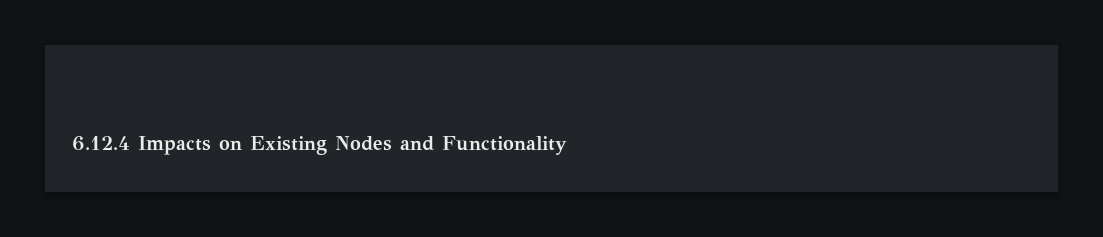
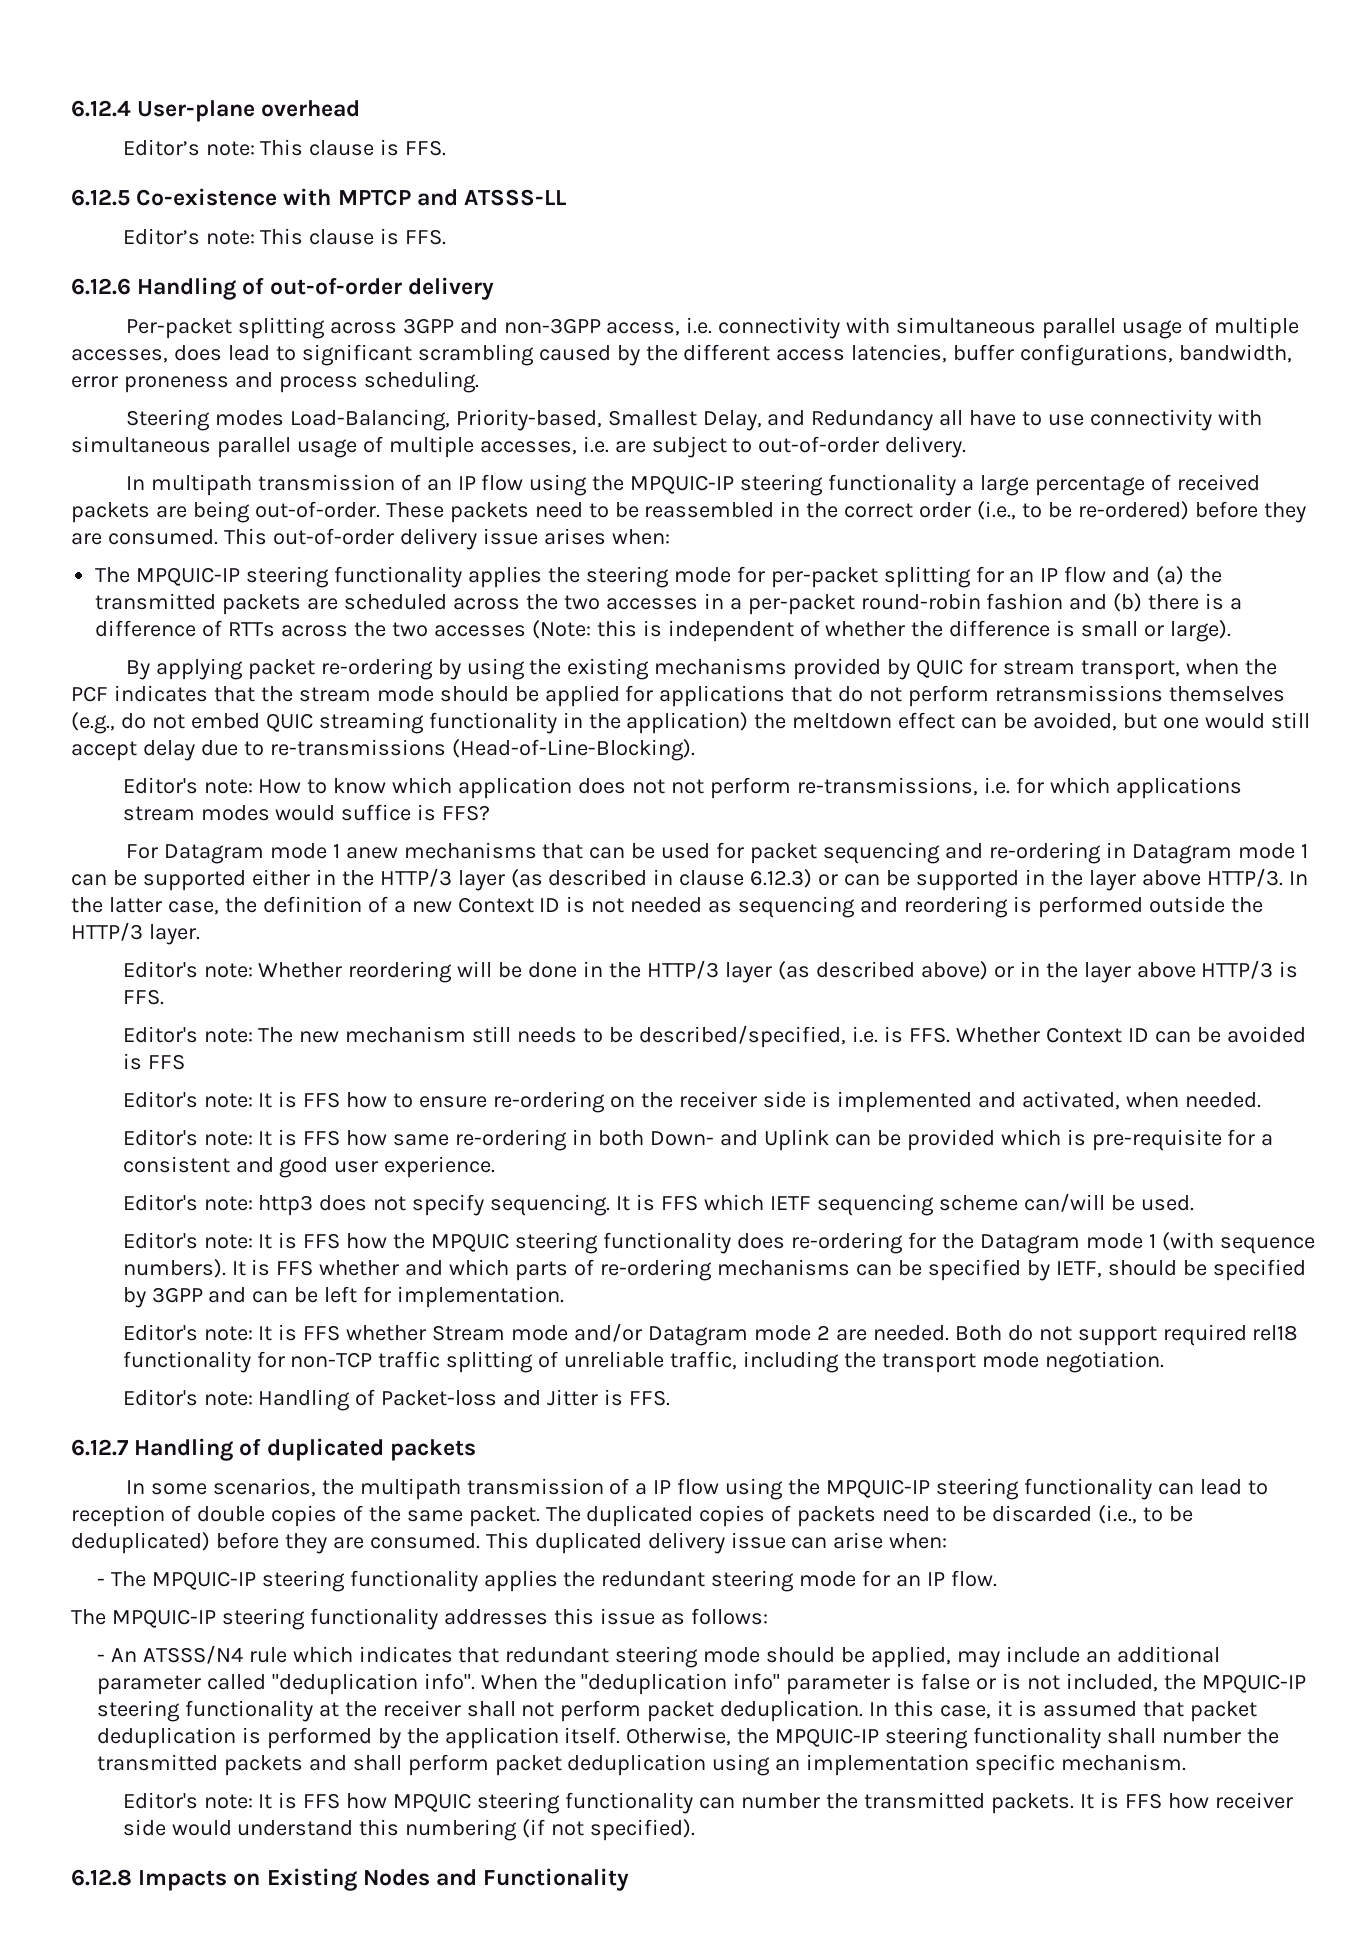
(130, 143) none -> [137,100,361,122] [122,139,447,156] [71,188,567,206] [122,228,447,245] [71,277,494,300] [125,317,1299,339] [71,344,1293,366] [71,371,479,393] [125,409,1263,431] [71,436,967,458] [125,474,1260,496] [71,501,1306,523] [71,528,670,550] [95,566,1223,588] [95,593,1243,615] [95,620,1232,642] [125,658,1277,680] [71,685,1286,707] [71,712,1310,734] [71,739,695,761] [122,777,1242,799] [122,804,491,821] [125,842,1308,864] [71,868,1308,891] [71,896,1263,918] [71,922,200,945] [122,960,1299,983] [122,989,164,1005] [122,1025,1306,1048] [122,1053,185,1070] [122,1091,1261,1113] [122,1129,1274,1151] [122,1156,496,1178] [122,1193,1194,1216] [122,1232,1315,1254] [122,1259,1306,1281] [122,1286,565,1308] [122,1323,1299,1346] [122,1351,1164,1373] [122,1389,671,1411] [71,1438,476,1461] [125,1478,1268,1500] [71,1505,1193,1527] [71,1532,948,1554] [96,1570,998,1592] [71,1608,768,1630] [96,1645,1220,1668] [96,1673,1306,1695] [96,1700,1257,1722] [96,1727,1279,1749] [96,1754,1187,1776] [122,1792,1293,1814] [122,1819,696,1841] [71,1869,132,1886] User-plane overhead // Editor’s note: This clause is FFS. // 6.12.5 Co-existence with MPTCP and ATSSS-LL // Editor’s note: This clause is FFS. // 6.12.6 Handling of out-of-order delivery // Per-packet splitting across 3GPP and non-3GPP access, i.e. connectivity with simultaneous parallel usage of multiple accesses, does lead to significant scrambling caused by the different access latencies, buffer configurations, bandwidth, error proneness and process scheduling. // Steering modes Load-Balancing, Priority-based, Smallest Delay, and Redundancy all have to use connectivity with simultaneous parallel usage of multiple accesses, i.e. are subject to out-of-order delivery. // In multipath transmission of an IP flow using the MPQUIC-IP steering functionality a large percentage of received packets are being out-of-order. These packets need to be reassembled in the correct order (i.e., to be re-ordered) before they are consumed. This out-of-order delivery issue arises when: // The MPQUIC-IP steering functionality applies the steering mode for per-packet splitting for an IP flow and (a) the transmitted packets are scheduled across the two accesses in a per-packet round-robin fashion and (b) there is a difference of RTTs across the two accesses (Note: this is independent of whether the difference is small or large). // By applying packet re-ordering by using the existing mechanisms provided by QUIC for stream transport, when the PCF indicates that the stream mode should be applied for applications that do not perform retransmissions themselves (e.g., do not embed QUIC streaming functionality in the application) the meltdown effect can be avoided, but one would still accept delay due to re-transmissions (Head-of-Line-Blocking). // Editor's note: How to know which application does not not perform re-transmissions, i.e. for which applications stream modes would suffice is FFS? // For Datagram mode 1 anew mechanisms that can be used for packet sequencing and re-ordering in Datagram mode 1 can be supported either in the HTTP/3 layer (as described in clause 6.12.3) or can be supported in the layer above HTTP/3. In the latter case, the definition of a new Context ID is not needed as sequencing and reordering is performed outside the HTTP/3 layer. // Editor's note: Whether reordering will be done in the HTTP/3 layer (as described above) or in the layer above HTTP/3 is FFS. // Editor's note: The new mechanism still needs to be described/specified, i.e. is FFS. Whether Context ID can be avoided is FFS // Editor's note: It is FFS how to ensure re-ordering on the receiver side is implemented and activated, when needed. // Editor's note: It is FFS how same re-ordering in both Down- and Uplink can be provided which is pre-requisite for a consistent and good user experience. // Editor's note: http3 does not specify sequencing. It is FFS which IETF sequencing scheme can/will be used. // Editor's note: It is FFS how the MPQUIC steering functionality does re-ordering for the Datagram mode 1 (with sequence numbers). It is FFS whether and which parts of re-ordering mechanisms can be specified by IETF, should be specified by 3GPP and can be left for implementation. // Editor's note: It is FFS whether Stream mode and/or Datagram mode 2 are needed. Both do not support required rel18 functionality for non-TCP traffic splitting of unreliable traffic, including the transport mode negotiation. // Editor's note: Handling of Packet-loss and Jitter is FFS. // 6.12.7 Handling of duplicated packets // In some scenarios, the multipath transmission of a IP flow using the MPQUIC-IP steering functionality can lead to reception of double copies of the same packet. The duplicated copies of packets need to be discarded (i.e., to be deduplicated) before they are consumed. This duplicated delivery issue can arise when: // - The MPQUIC-IP steering functionality applies the redundant steering mode for an IP flow. // The MPQUIC-IP steering functionality addresses this issue as follows: // - An ATSSS/N4 rule which indicates that redundant steering mode should be applied, may include an additional parameter called "deduplication info". When the "deduplication info" parameter is false or is not included, the MPQUIC-IP steering functionality at the receiver shall not perform packet deduplication. In this case, it is assumed that packet deduplication is performed by the application itself. Otherwise, the MPQUIC-IP steering functionality shall number the transmitted packets and shall perform packet deduplication using an implementation specific mechanism. // Editor's note: It is FFS how MPQUIC steering functionality can number the transmitted packets. It is FFS how receiver side would understand this numbering (if not specified). // 6.12.8

